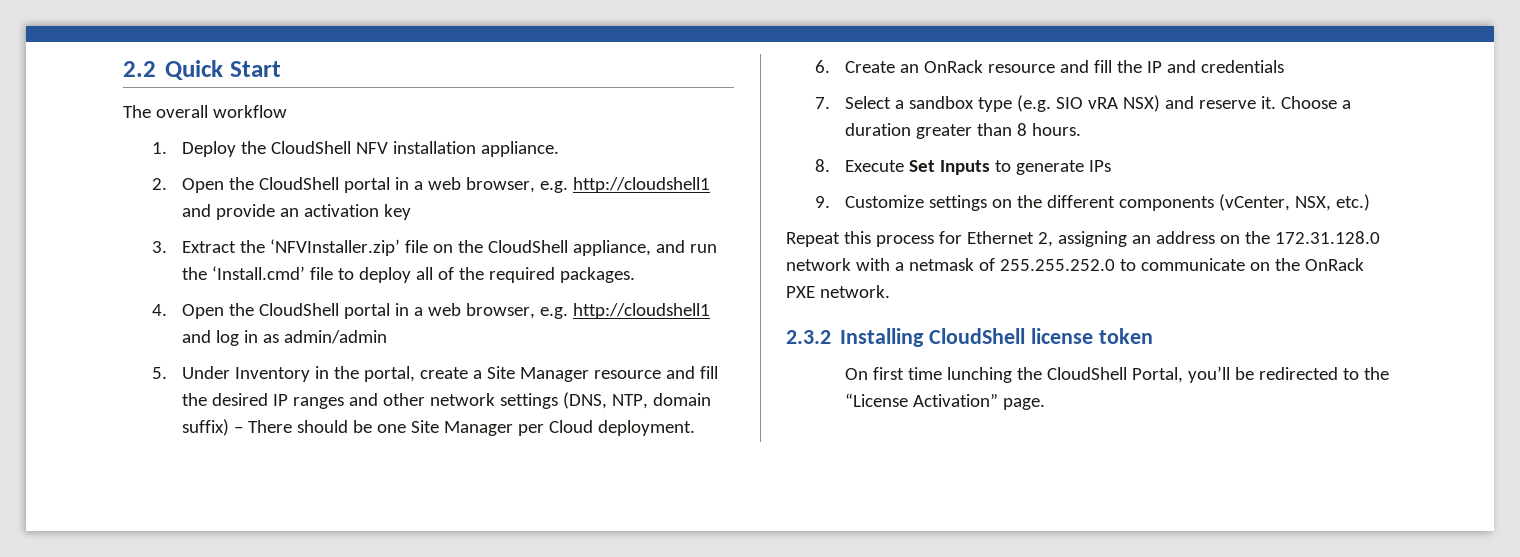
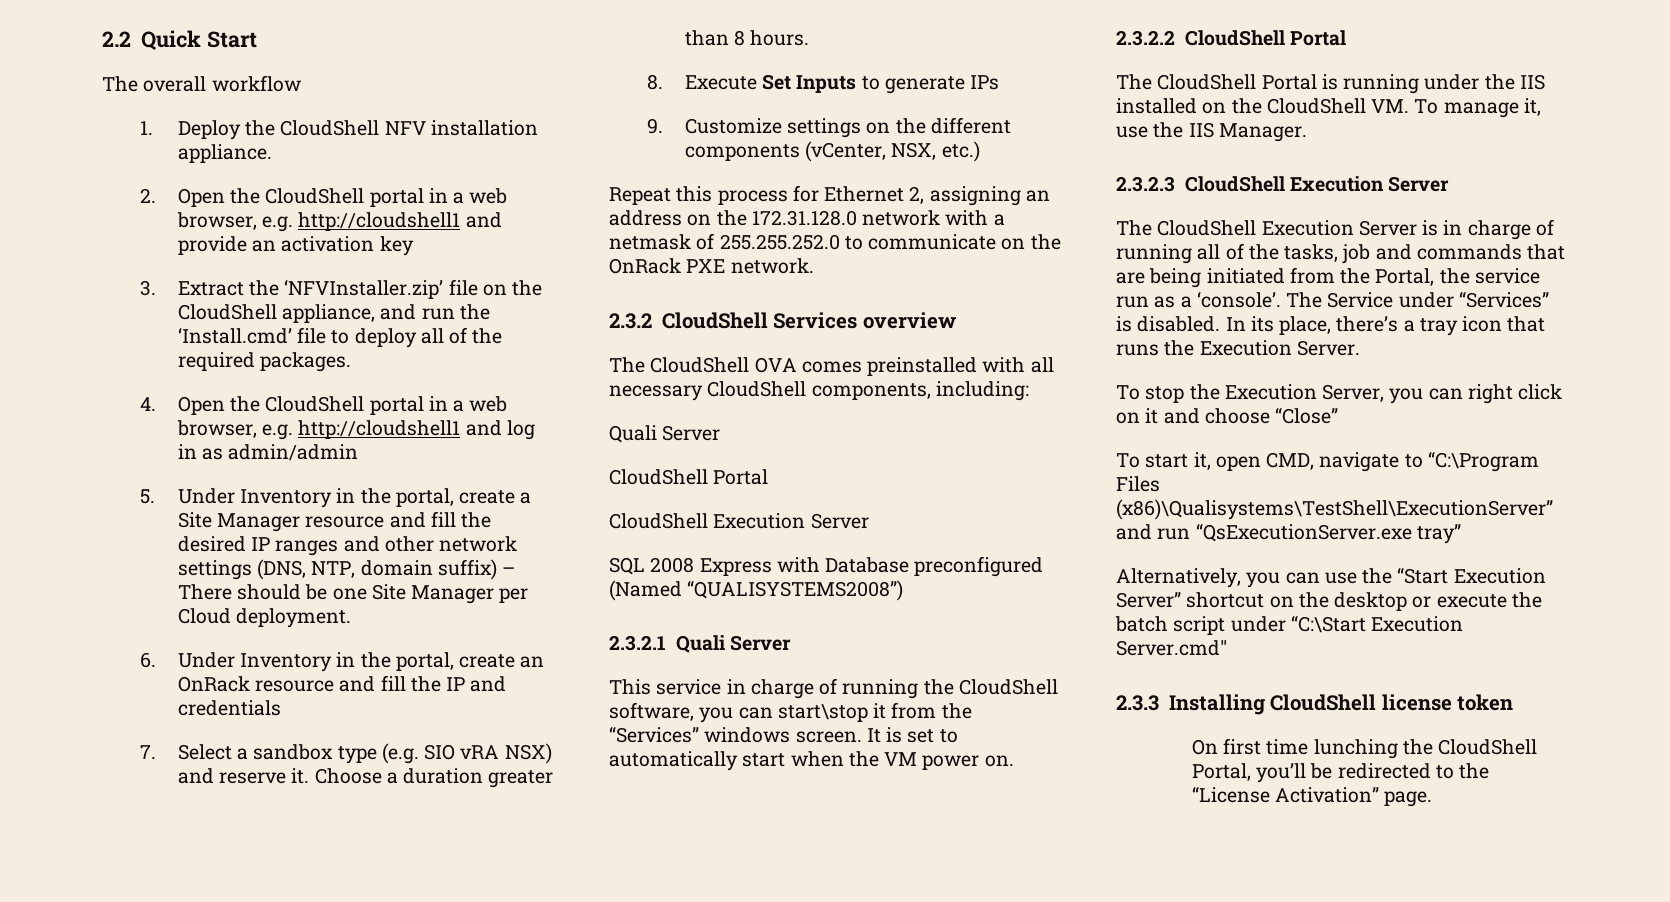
[844,61,895,73] Create -> [177,652,516,672] Under Inventory in the portal, create
(831, 337) none -> [661,312,956,329] [609,357,1054,376] [609,381,1029,401] [609,425,721,443] [609,469,769,485] [609,513,869,529] [609,556,1044,577] [609,580,904,601] [609,635,792,653] [609,678,1058,699] [609,702,972,723] [609,726,958,743] [609,751,1014,771] [1116,30,1347,46] [1116,74,1545,94] [1116,98,1541,118] [1116,122,1307,142] [1116,176,1450,192] [1116,219,1554,240] [1116,243,1566,264] [1116,267,1540,288] [1116,291,1549,308] [1116,316,1546,336] [1116,340,1360,356] [1116,384,1563,404] [1116,407,1339,424] [1116,451,1539,472] [1116,476,1160,492] [1116,499,1553,520] [1116,523,1461,544] [1116,567,1546,588] [1116,592,1542,611] [1115,615,1464,635] [1116,640,1227,656] [1116,695,1159,711] CloudShell Services overview // The CloudShell OVA comes preinstalled with all necessary CloudShell components, including: // Quali Server // CloudShell Portal // CloudShell Execution Server // SQL 2008 Express with Database preconfigured (Named “QUALISYSTEMS2008”) // 2.3.2.1 Quali Server // This service in charge of running the CloudShell software, you can start\stop it from the “Services” windows screen. It is set to automatically start when the VM power on. // 2.3.2.2 CloudShell Portal // The CloudShell Portal is running under the IIS installed on the CloudShell VM. To manage it, use the IIS Manager. // 2.3.2.3 CloudShell Execution Server // The CloudShell Execution Server is in charge of running all of the tasks, job and commands that are being initiated from the Portal, the service run as a ‘console’. The Service under “Services” is disabled. In its place, there’s a tray icon that runs the Execution Server. // To stop the Execution Server, you can right click on it and choose “Close” // To start it, open CMD, navigate to “C:\Program Files (x86)\Qualisystems\TestShell\ExecutionServer” and run “QsExecutionServer.exe tray” // Alternatively, you can use the “Start Execution Server” shortcut on the desktop or execute the batch script under “C:\Start Execution Server.cmd" // 2.3.3

